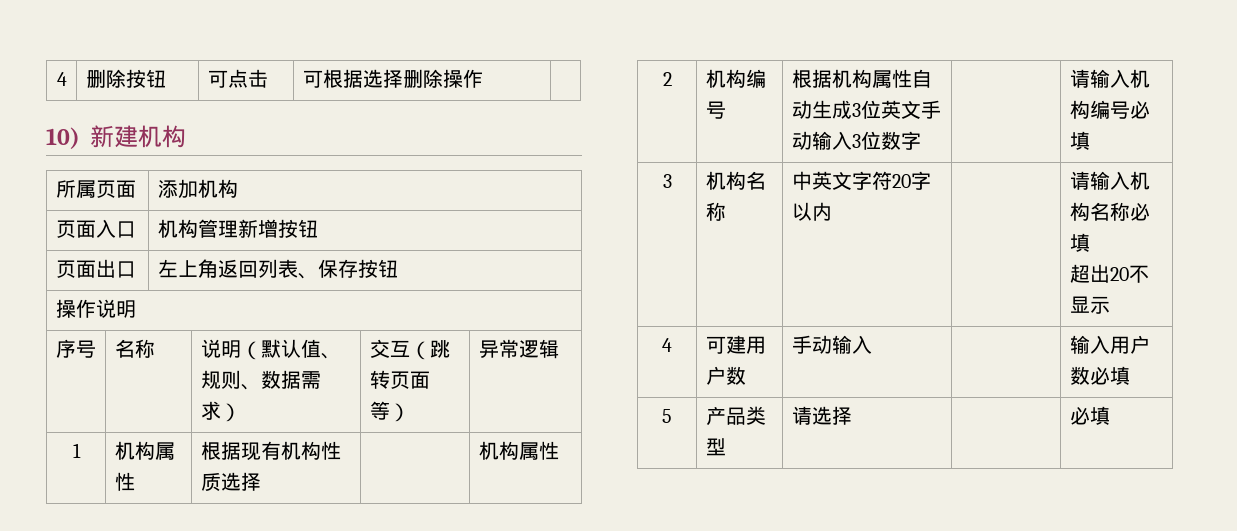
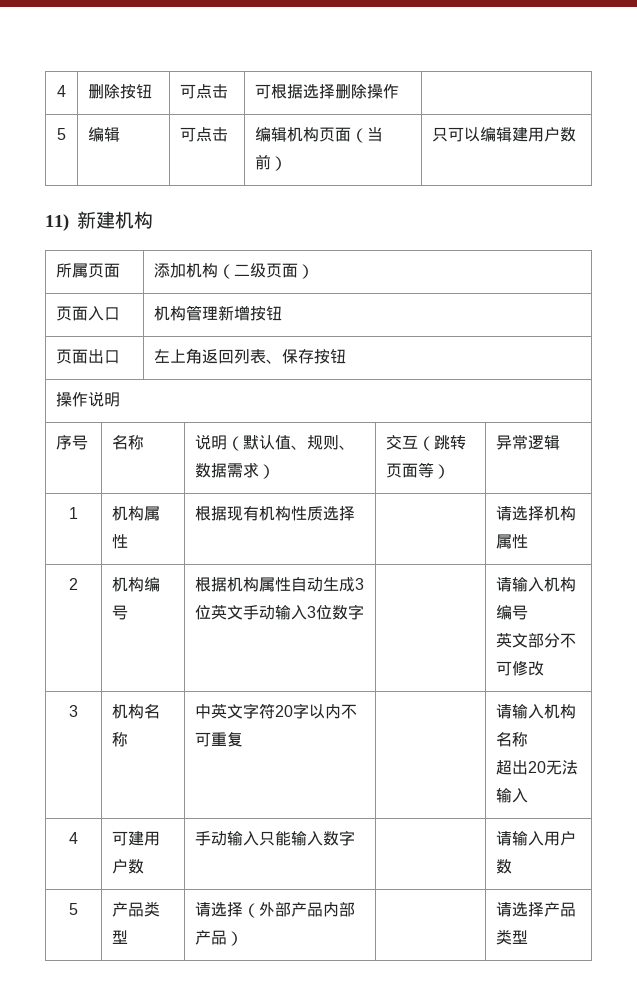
[46,127,80,149] // 10) -> [57,128,66,140] [88,127,121,142] [180,127,229,142] [255,127,384,143] [255,154,288,171] [432,127,577,142] [45,214,69,231] // 5 | 编辑 | 可点击 | 编辑机构页面（当前） | 只可以编辑建用户数 // 11)
(238, 188) none -> [218,263,315,279] （二级页面）
(261, 481) none -> [496,506,545,521] 请选择
[1129,101,1150,119] [1069,131,1090,150] 必填 -> [496,633,577,648] [496,660,545,676] // 英文部分不可修改
(832, 211) none -> [341,704,358,719] [195,732,244,747] 不可重复
[1129,203,1150,221] [1069,233,1090,252] 必填 -> (529, 739) none
[1128,265,1149,283] [1069,296,1110,314] 不显示 -> [546,760,579,775] [496,788,529,803] 无法输入
(872, 344) | | -> [259,830,356,846] [496,831,513,846] 只能输入数字 | | 请
[1089,366,1130,385] 必填 -> (513, 866) none
[1069,406,1110,425] | | 必填 -> [243,902,356,918] [195,930,244,946] [496,902,577,917] [496,929,529,945] （外部产品内部产品） | | 请选择产品类型

